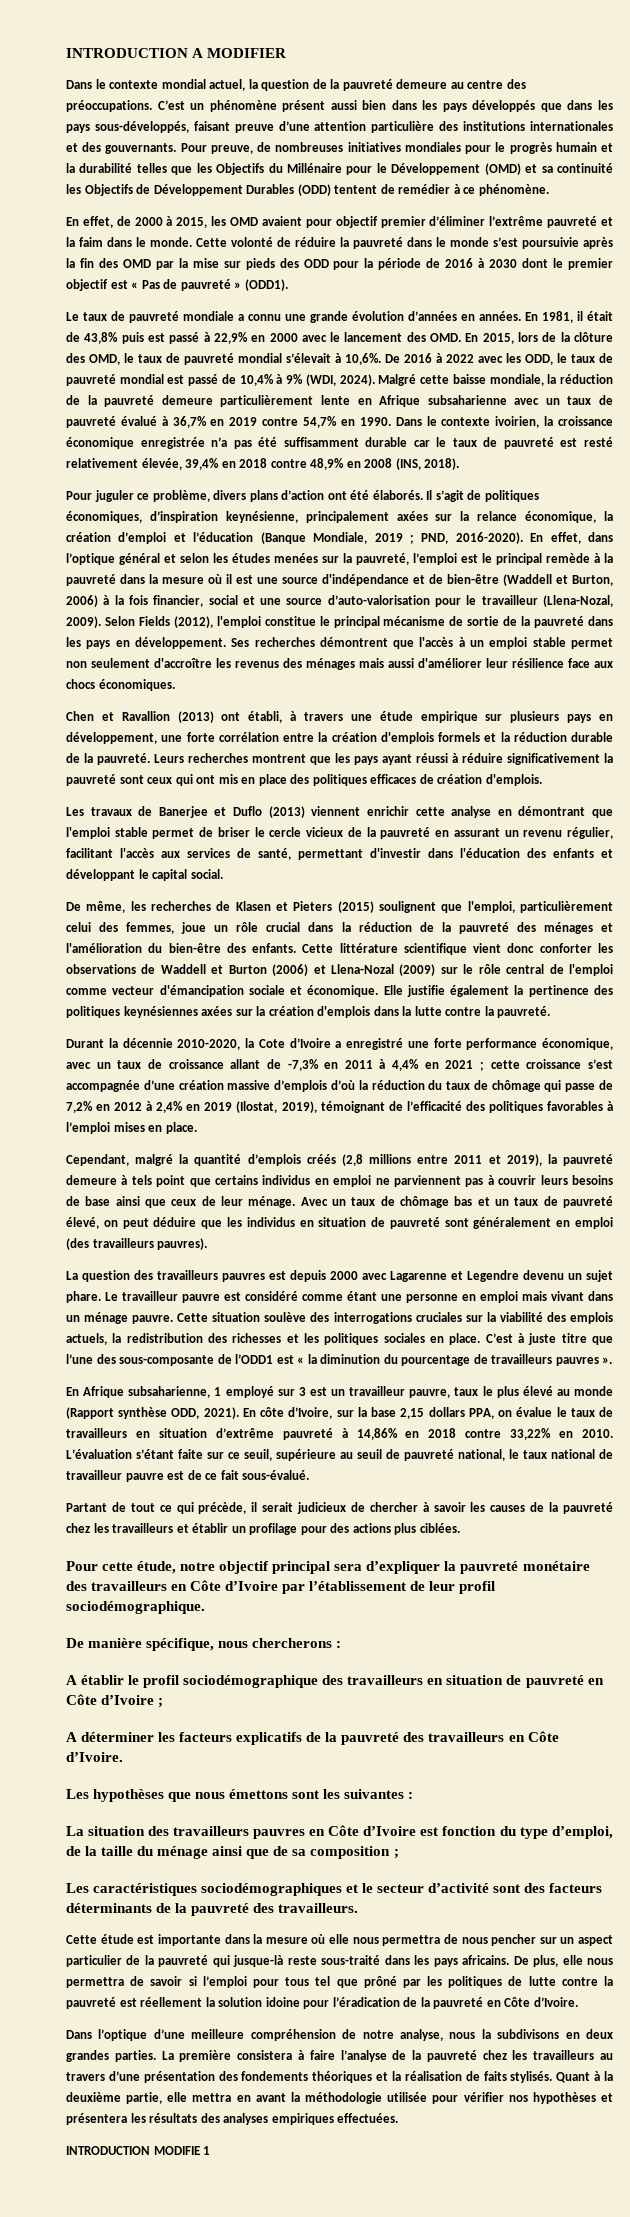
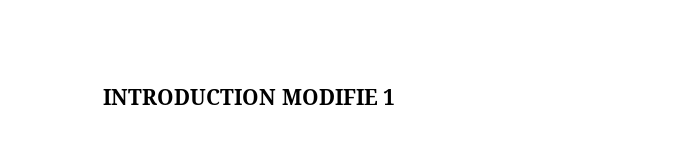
[66,48,287,58] [66,79,526,91] [66,100,614,112] [66,121,614,133] [66,142,613,154] [66,163,614,175] [66,184,549,196] [66,216,614,228] [66,237,613,249] [66,258,613,270] [66,279,288,291] [66,311,613,323] [66,332,614,344] [66,353,613,365] [66,374,614,386] [66,395,613,407] [66,416,614,428] [66,437,614,449] [66,458,460,470] [66,490,539,502] [66,511,614,523] [66,532,614,544] [66,553,613,565] [66,574,613,586] [66,595,614,607] [66,616,614,628] [66,637,614,649] [66,658,613,670] [66,679,175,691] [66,711,613,723] [66,732,613,744] [66,753,613,765] [66,774,542,786] [66,806,614,818] [66,827,614,839] [66,848,613,860] [66,869,223,881] [66,901,613,913] [66,922,613,934] [66,943,613,955] [66,964,614,976] [66,985,613,997] [66,1006,551,1018] [66,1038,613,1050] [66,1059,613,1071] [66,1080,613,1092] [66,1101,613,1113] [66,1122,197,1134] [66,1154,613,1166] [66,1175,613,1187] [66,1196,613,1208] [66,1217,613,1229] [66,1238,208,1250] [66,1270,613,1282] [66,1291,613,1303] [66,1312,614,1324] [66,1333,613,1345] [66,1354,613,1366] [66,1386,613,1398] [66,1407,614,1419] [66,1428,614,1440] [66,1449,613,1461] [66,1470,310,1482] [66,1502,613,1514] [66,1523,460,1535] [66,1561,590,1574] [66,1580,496,1594] [66,1601,205,1614] [66,1638,342,1651] [66,1675,604,1688] [66,1694,164,1708] [66,1731,559,1745] [66,1752,123,1762] [66,1789,414,1802] [66,1825,613,1839] [66,1846,399,1859] [66,1883,603,1896] [66,1903,359,1916] [66,1934,613,1946] [66,1955,614,1967] [66,1976,613,1988] [66,1997,578,2009] [66,2029,614,2041] [66,2050,613,2062] [66,2071,613,2083] [66,2092,613,2104] [66,2113,399,2125] [66,2146,150,2155] INTRODUCTION A MODIFIER // Dans le contexte mondial actuel, la question de la pauvreté demeure au centre des préoccupations. C’est un phénomène présent aussi bien dans les pays développés que dans les pays sous-développés, faisant preuve d’une attention particulière des institutions internationales et des gouvernants. Pour preuve, de nombreuses initiatives mondiales pour le progrès humain et la durabilité telles que les Objectifs du Millénaire pour le Développement (OMD) et sa continuité les Objectifs de Développement Durables (ODD) tentent de remédier à ce phénomène. // En effet, de 2000 à 2015, les OMD avaient pour objectif premier d’éliminer l’extrême pauvreté et la faim dans le monde. Cette volonté de réduire la pauvreté dans le monde s’est poursuivie après la fin des OMD par la mise sur pieds des ODD pour la période de 2016 à 2030 dont le premier objectif est « Pas de pauvreté » (ODD1). // Le taux de pauvreté mondiale a connu une grande évolution d’années en années. En 1981, il était de 43,8% puis est passé à 22,9% en 2000 avec le lancement des OMD. En 2015, lors de la clôture des OMD, le taux de pauvreté mondial s’élevait à 10,6%. De 2016 à 2022 avec les ODD, le taux de pauvreté mondial est passé de 10,4% à 9% (WDI, 2024). Malgré cette baisse mondiale, la réduction de la pauvreté demeure particulièrement lente en Afrique subsaharienne avec un taux de pauvreté évalué à 36,7% en 2019 contre 54,7% en 1990. Dans le contexte ivoirien, la croissance économique enregistrée n’a pas été suffisamment durable car le taux de pauvreté est resté relativement élevée, 39,4% en 2018 contre 48,9% en 2008 (INS, 2018). // Pour juguler ce problème, divers plans d’action ont été élaborés. Il s’agit de politiques économiques, d’inspiration keynésienne, principalement axées sur la relance économique, la création d’emploi et l’éducation (Banque Mondiale, 2019 ; PND, 2016-2020). En effet, dans l’optique général et selon les études menées sur la pauvreté, l’emploi est le principal remède à la pauvreté dans la mesure où il est une source d'indépendance et de bien-être (Waddell et Burton, 2006) à la fois financier, social et une source d’auto-valorisation pour le travailleur (Llena-Nozal, 2009). Selon Fields (2012), l'emploi constitue le principal mécanisme de sortie de la pauvreté dans les pays en développement. Ses recherches démontrent que l'accès à un emploi stable permet non seulement d'accroître les revenus des ménages mais aussi d'améliorer leur résilience face aux chocs économiques. // Chen et Ravallion (2013) ont établi, à travers une étude empirique sur plusieurs pays en développement, une forte corrélation entre la création d'emplois formels et la réduction durable de la pauvreté. Leurs recherches montrent que les pays ayant réussi à réduire significativement la pauvreté sont ceux qui ont mis en place des politiques efficaces de création d'emplois. // Les travaux de Banerjee et Duflo (2013) viennent enrichir cette analyse en démontrant que l'emploi stable permet de briser le cercle vicieux de la pauvreté en assurant un revenu régulier, facilitant l'accès aux services de santé, permettant d'investir dans l'éducation des enfants et développant le capital social. // De même, les recherches de Klasen et Pieters (2015) soulignent que l'emploi, particulièrement celui des femmes, joue un rôle crucial dans la réduction de la pauvreté des ménages et l'amélioration du bien-être des enfants. Cette littérature scientifique vient donc conforter les observations de Waddell et Burton (2006) et Llena-Nozal (2009) sur le rôle central de l'emploi comme vecteur d'émancipation sociale et économique. Elle justifie également la pertinence des politiques keynésiennes axées sur la création d'emplois dans la lutte contre la pauvreté. // Durant la décennie 2010-2020, la Cote d’Ivoire a enregistré une forte performance économique, avec un taux de croissance allant de -7,3% en 2011 à 4,4% en 2021 ; cette croissance s’est accompagnée d’une création massive d’emplois d’où la réduction du taux de chômage qui passe de 7,2% en 2012 à 2,4% en 2019 (Ilostat, 2019), témoignant de l’efficacité des politiques favorables à l’emploi mises en place. // Cependant, malgré la quantité d’emplois créés (2,8 millions entre 2011 et 2019), la pauvreté demeure à tels point que certains individus en emploi ne parviennent pas à couvrir leurs besoins de base ainsi que ceux de leur ménage. Avec un taux de chômage bas et un taux de pauvreté élevé, on peut déduire que les individus en situation de pauvreté sont généralement en emploi (des travailleurs pauvres). // La question des travailleurs pauvres est depuis 2000 avec Lagarenne et Legendre devenu un sujet phare. Le travailleur pauvre est considéré comme étant une personne en emploi mais vivant dans un ménage pauvre. Cette situation soulève des interrogations cruciales sur la viabilité des emplois actuels, la redistribution des richesses et les politiques sociales en place. C’est à juste titre que l’une des sous-composante de l’ODD1 est « la diminution du pourcentage de travailleurs pauvres ». // En Afrique subsaharienne, 1 employé sur 3 est un travailleur pauvre, taux le plus élevé au monde (Rapport synthèse ODD, 2021). En côte d’Ivoire, sur la base 2,15 dollars PPA, on évalue le taux de travailleurs en situation d’extrême pauvreté à 14,86% en 2018 contre 33,22% en 2010. L’évaluation s’étant faite sur ce seuil, supérieure au seuil de pauvreté national, le taux national de travailleur pauvre est de ce fait sous-évalué. // Partant de tout ce qui précède, il serait judicieux de chercher à savoir les causes de la pauvreté chez les travailleurs et établir un profilage pour des actions plus ciblées. // Pour cette étude, notre objectif principal sera d’expliquer la pauvreté monétaire des travailleurs en Côte d’Ivoire par l’établissement de leur profil sociodémographique. // De manière spécifique, nous chercherons : // A établir le profil sociodémographique des travailleurs en situation de pauvreté en Côte d’Ivoire ; // A déterminer les facteurs explicatifs de la pauvreté des travailleurs en Côte d’Ivoire. // Les hypothèses que nous émettons sont les suivantes : // La situation des travailleurs pauvres en Côte d’Ivoire est fonction du type d’emploi, de la taille du ménage ainsi que de sa composition ; // Les caractéristiques sociodémographiques et le secteur d’activité sont des facteurs déterminants de la pauvreté des travailleurs. // Cette étude est importante dans la mesure où elle nous permettra de nous pencher sur un aspect particulier de la pauvreté qui jusque-là reste sous-traité dans les pays africains. De plus, elle nous permettra de savoir si l’emploi pour tous tel que prôné par les politiques de lutte contre la pauvreté est réellement la solution idoine pour l’éradication de la pauvreté en Côte d’Ivoire. // Dans l’optique d’une meilleure compréhension de notre analyse, nous la subdivisons en deux grandes parties. La première consistera à faire l’analyse de la pauvreté chez les travailleurs au travers d’une présentation des fondements théoriques et la réalisation de faits stylisés. Quant à la deuxième partie, elle mettra en avant la méthodologie utilisée pour vérifier nos hypothèses et présentera les résultats des analyses empiriques effectuées. // INTRODUCTION -> [103,89,276,105] INTRODUCTION

